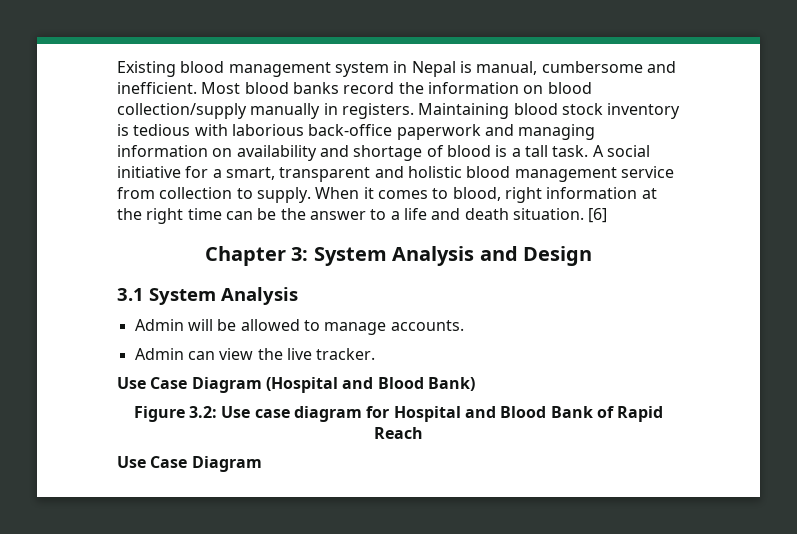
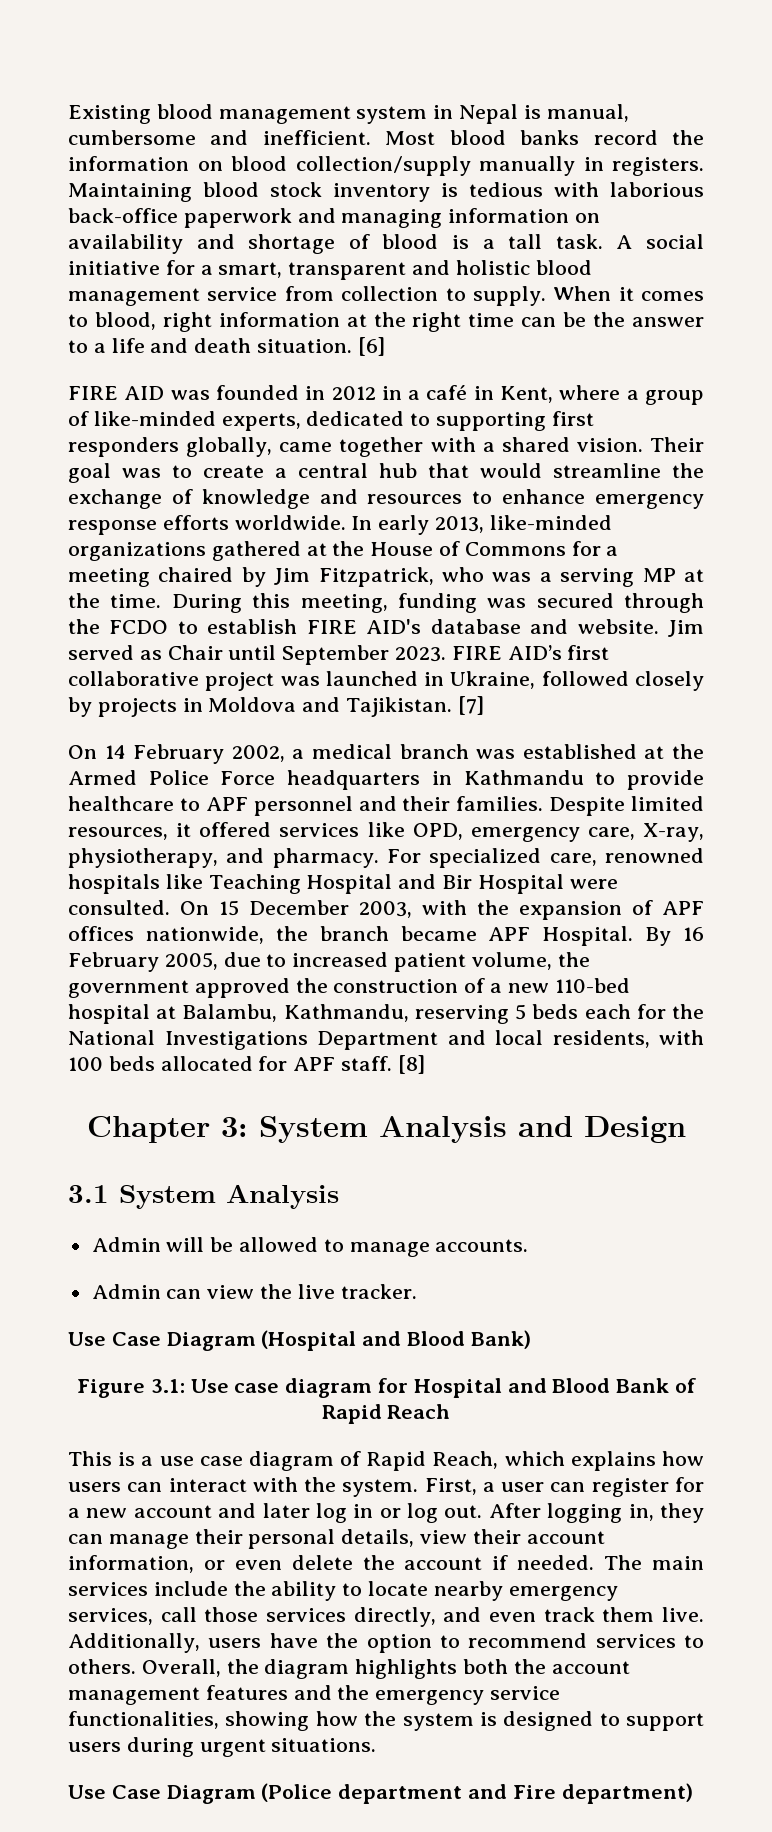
(608, 215) none -> [68,385,704,405] [68,411,594,431] [68,437,704,457] [68,463,704,483] [68,489,704,509] [68,515,612,535] [68,541,619,561] [68,567,704,587] [68,593,704,613] [68,619,705,637] [68,645,610,665] [68,671,704,691] [68,696,484,717] [68,744,704,764] [68,770,704,790] [68,796,704,816] [68,822,704,842] [68,848,704,868] [68,874,618,894] [68,900,704,920] [68,926,704,946] [68,952,590,972] [68,978,630,998] [68,1004,704,1024] [68,1030,704,1050] [68,1055,425,1074] // FIRE AID was founded in 2012 in a café in Kent, where a group of like-minded experts, dedicated to supporting first responders globally, came together with a shared vision. Their goal was to create a central hub that would streamline the exchange of knowledge and resources to enhance emergency response efforts worldwide. In early 2013, like-minded organizations gathered at the House of Commons for a meeting chaired by Jim Fitzpatrick, who was a serving MP at the time. During this meeting, funding was secured through the FCDO to establish FIRE AID's database and website. Jim served as Chair until September 2023. FIRE AID’s first collaborative project was launched in Ukraine, followed closely by projects in Moldova and Tajikistan. [7] // On 14 February 2002, a medical branch was established at the Armed Police Force headquarters in Kathmandu to provide healthcare to APF personnel and their families. Despite limited resources, it offered services like OPD, emergency care, X-ray, physiotherapy, and pharmacy. For specialized care, renowned hospitals like Teaching Hospital and Bir Hospital were consulted. On 15 December 2003, with the expansion of APF offices nationwide, the branch became APF Hospital. By 16 February 2005, due to increased patient volume, the government approved the construction of a new 110-bed hospital at Balambu, Kathmandu, reserving 5 beds each for the National Investigations Department and local residents, with 100 beds allocated for APF staff. [8]
[189,406,218,418] 3.2: -> [150,1379,185,1393] 3.1:
[117,456,262,472] Use Case Diagram -> [68,1451,704,1471] [68,1477,704,1497] [68,1503,704,1523] [68,1529,605,1549] [68,1555,705,1573] [68,1581,618,1601] [68,1607,704,1627] [68,1633,704,1653] [68,1659,630,1679] [68,1685,561,1705] [68,1711,704,1731] [68,1737,377,1757] [68,1783,693,1804] This is a use case diagram of Rapid Reach, which explains how users can interact with the system. First, a user can register for a new account and later log in or log out. After logging in, they can manage their personal details, view their account information, or even delete the account if needed. The main services include the ability to locate nearby emergency services, call those services directly, and even track them live. Additionally, users have the option to recommend services to others. Overall, the diagram highlights both the account management features and the emergency service functionalities, showing how the system is designed to support users during urgent situations. // Use Case Diagram (Police department and Fire department)

